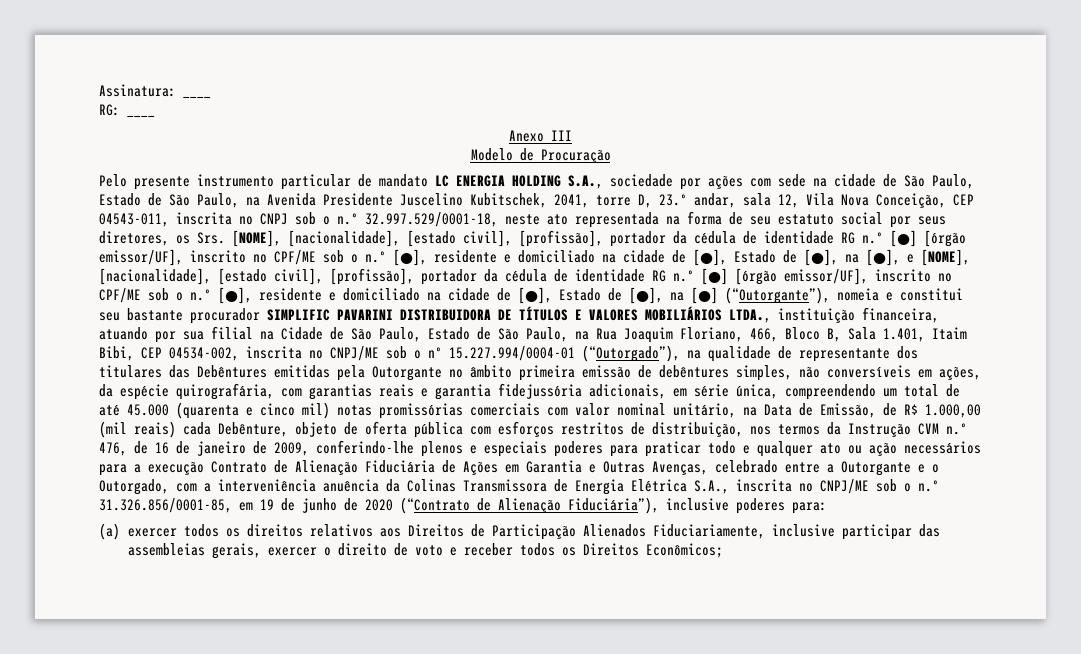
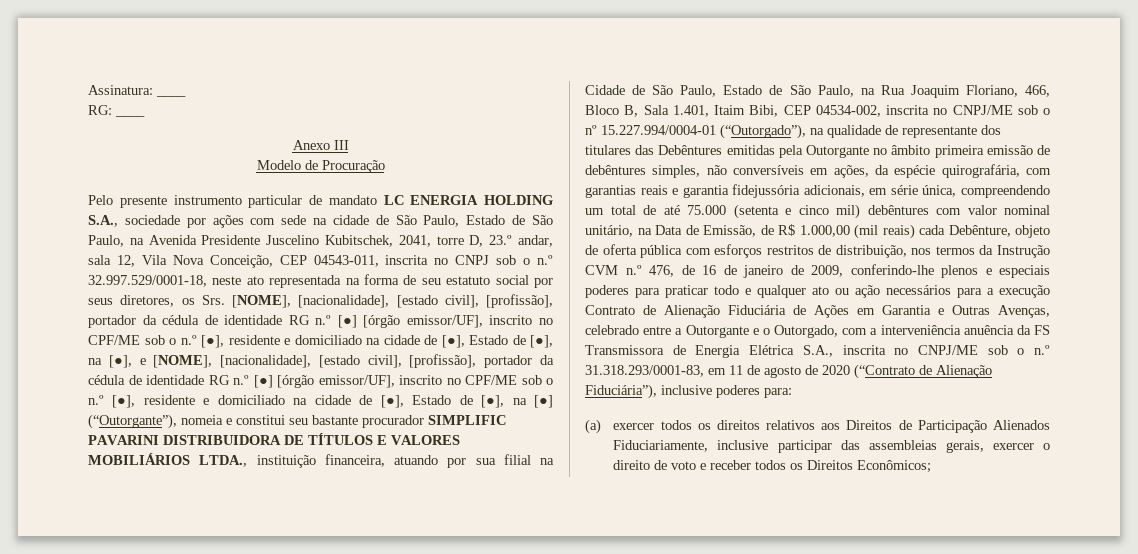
[127,402,239,419] 45.000 (quarenta -> [687,204,779,219] 75.000 (setenta
[337,403,540,419] notas promissórias comerciais -> [867,205,929,215] debêntures
[407,479,456,492] Colinas -> [1034,325,1050,335] FS
[99,498,337,513] 31.326.856/0001-85, em 19 de junho -> [585,365,801,378] 31.318.293/0001-83, em 11 de agosto

